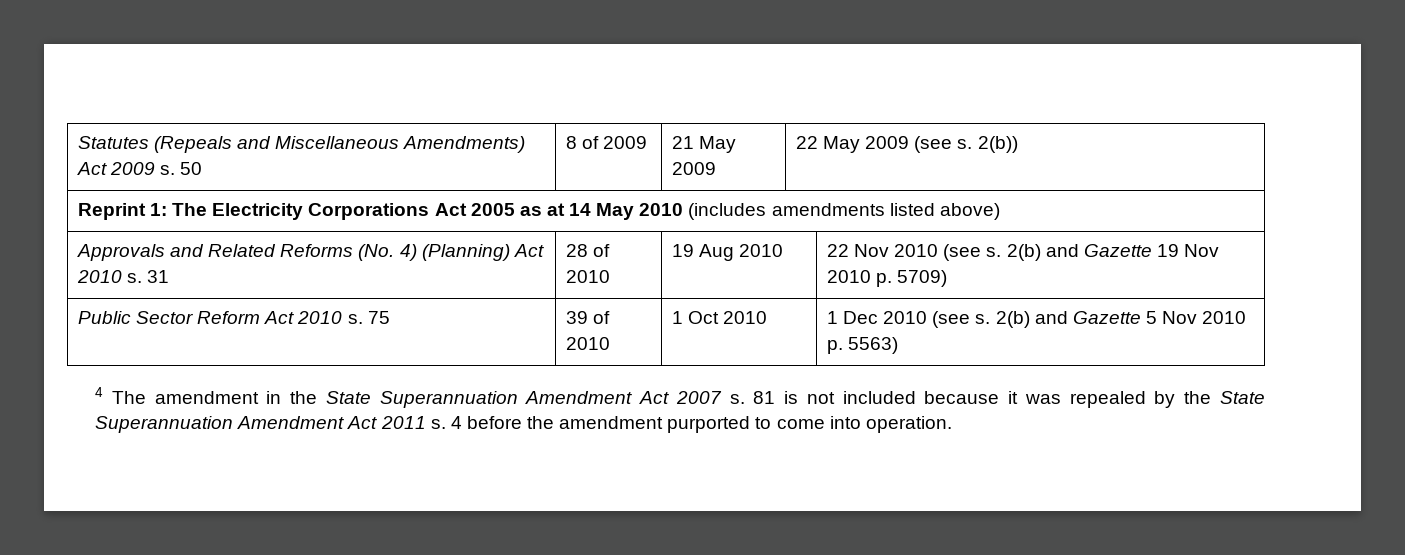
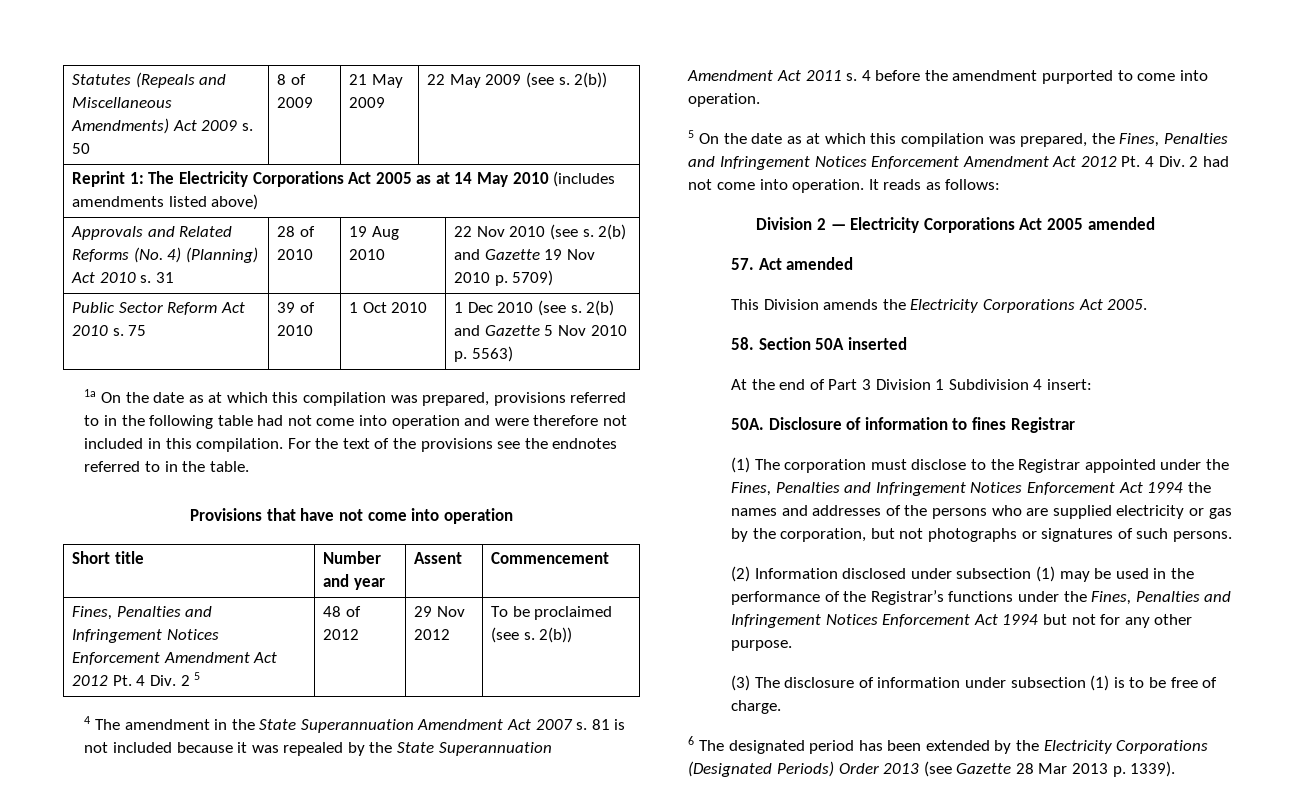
(899, 345) none -> [84,389,627,406] [84,415,628,429] [84,438,618,452] [84,461,249,472] [190,508,513,524] [72,551,144,564] [323,551,382,564] [323,574,385,590] [414,552,463,564] [491,552,610,564] [72,606,213,620] [72,629,219,643] [72,652,278,665] [72,672,201,686] [323,606,361,617] [323,629,360,640] [414,606,465,617] [414,629,451,640] [491,606,613,620] [491,627,573,643] // 1a On the date as at which this compilation was prepared, provisions referred to in the following table had not come into operation and were therefore not included in this compilation. For the text of the provisions see the endnotes referred to in the table. // Provisions that have not come into operation // Short title | Number and year | Assent | Commencement // Fines, Penalties and Infringement Notices Enforcement Amendment Act 2012 Pt. 4 Div. 2 5 | 48 of 2012 | 29 Nov 2012 | To be proclaimed (see s. 2(b))
(952, 424) none -> [688,130,1229,147] [688,156,1229,170] [688,179,1001,193] [756,217,1155,233] [731,257,854,270] [731,299,1148,313] [731,337,907,350] [731,379,1092,390] [731,417,1075,433] [731,457,1229,473] [731,482,1211,496] [731,505,1232,519] [731,528,1232,542] [731,566,1194,582] [731,590,1232,605] [731,614,1193,628] [731,640,793,651] [731,675,1218,691] [731,700,782,714] [688,736,1209,754] [688,761,1176,777] // 5 On the date as at which this compilation was prepared, the Fines, Penalties and Infringement Notices Enforcement Amendment Act 2012 Pt. 4 Div. 2 had not come into operation. It reads as follows: // Division 2 — Electricity Corporations Act 2005 amended // 57. Act amended // This Division amends the Electricity Corporations Act 2005. // 58. Section 50A inserted // At the end of Part 3 Division 1 Subdivision 4 insert: // 50A. Disclosure of information to fines Registrar // (1) The corporation must disclose to the Registrar appointed under the Fines, Penalties and Infringement Notices Enforcement Act 1994 the names and addresses of the persons who are supplied electricity or gas by the corporation, but not photographs or signatures of such persons. // (2) Information disclosed under subsection (1) may be used in the performance of the Registrar’s functions under the Fines, Penalties and Infringement Notices Enforcement Act 1994 but not for any other purpose. // (3) The disclosure of information under subsection (1) is to be free of charge. // 6 The designated period has been extended by the Electricity Corporations (Designated Periods) Order 2013 (see Gazette 28 Mar 2013 p. 1339).

